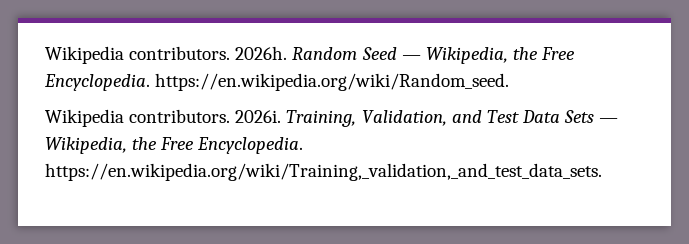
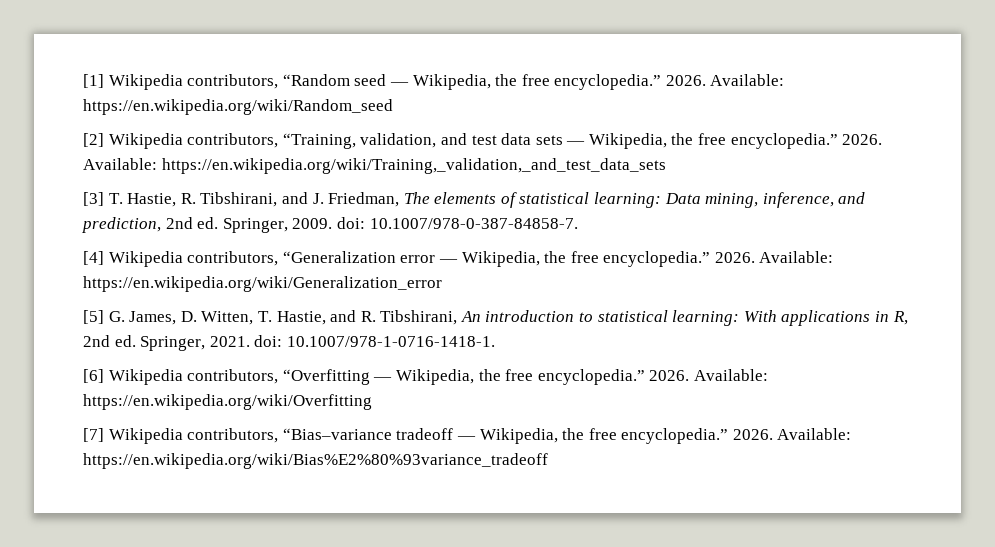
[45,46,576,64] [44,73,510,91] [45,109,619,127] [45,137,304,154] [45,163,602,181] Wikipedia contributors. 2026h. Random Seed — Wikipedia, the Free Encyclopedia. https://en.wikipedia.org/wiki/Random_seed. // Wikipedia contributors. 2026i. Training, Validation, and Test Data Sets — Wikipedia, the Free Encyclopedia. https://en.wikipedia.org/wiki/Training,_validation,_and_test_data_sets. -> [83,74,785,90] [83,99,393,115] [83,133,883,149] [83,158,666,174] [83,192,866,208] [82,217,578,233] [83,251,834,267] [83,276,442,292] [83,310,908,326] [83,335,495,351] [83,369,768,385] [83,394,372,410] [83,428,852,444] [83,453,548,469] [1] Wikipedia contributors, “Random seed — Wikipedia, the free encyclopedia.” 2026. Available: https://en.wikipedia.org/wiki/Random_seed // [2] Wikipedia contributors, “Training, validation, and test data sets — Wikipedia, the free encyclopedia.” 2026. Available: https://en.wikipedia.org/wiki/Training,_validation,_and_test_data_sets // [3] T. Hastie, R. Tibshirani, and J. Friedman, The elements of statistical learning: Data mining, inference, and prediction, 2nd ed. Springer, 2009. doi: 10.1007/978-0-387-84858-7. // [4] Wikipedia contributors, “Generalization error — Wikipedia, the free encyclopedia.” 2026. Available: https://en.wikipedia.org/wiki/Generalization_error // [5] G. James, D. Witten, T. Hastie, and R. Tibshirani, An introduction to statistical learning: With applications in R, 2nd ed. Springer, 2021. doi: 10.1007/978-1-0716-1418-1. // [6] Wikipedia contributors, “Overfitting — Wikipedia, the free encyclopedia.” 2026. Available: https://en.wikipedia.org/wiki/Overfitting // [7] Wikipedia contributors, “Bias–variance tradeoff — Wikipedia, the free encyclopedia.” 2026. Available: https://en.wikipedia.org/wiki/Bias%E2%80%93variance_tradeoff

